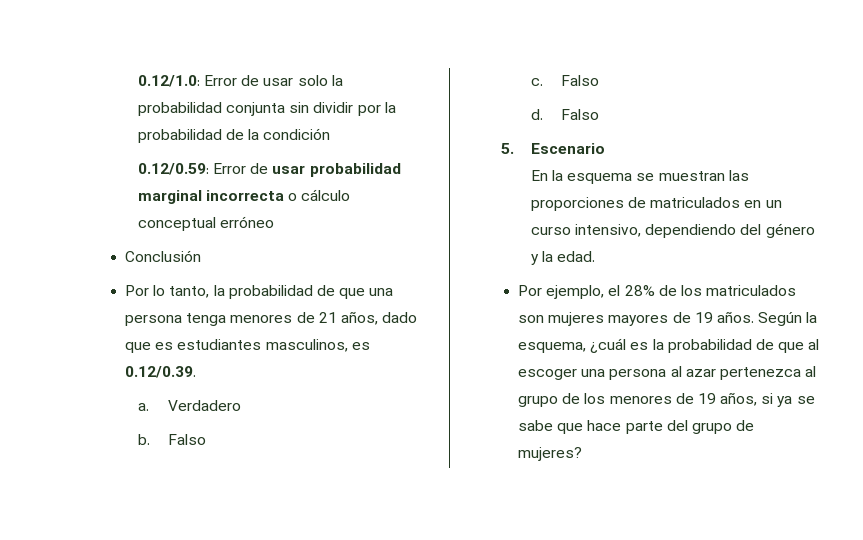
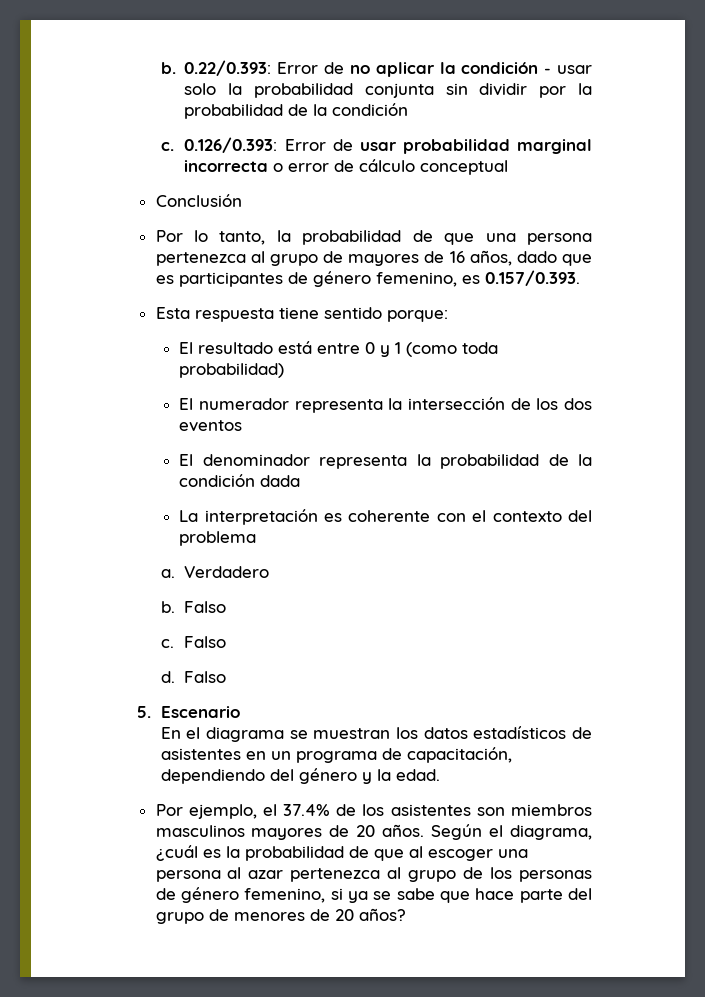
[137,75,260,87] 0.12/1.0: Error de -> [160,60,552,77] b. 0.22/0.393: Error de no aplicar la condición -
[137,163,209,175] 0.12/0.59: -> [160,137,278,153] c. 0.126/0.393:
(298, 197) none -> [288,160,355,172] error de
[220,216,275,228] erróneo -> (509, 167) none
[186,311,418,326] [124,339,370,353] [124,366,196,378] tenga menores de 21 años, dado que es estudiantes masculinos, es 0.12/0.39. -> [155,250,593,266] [155,270,580,287] [155,307,448,322] [179,341,499,357] [179,363,285,378] [179,397,592,413] [179,420,243,432] [179,454,592,469] [179,474,301,487] [179,509,592,525] [179,531,257,546] pertenezca al grupo de mayores de 16 años, dado que es participantes de género femenino, es 0.157/0.393. // Esta respuesta tiene sentido porque: // El resultado está entre 0 y 1 (como toda probabilidad) // El numerador representa la intersección de los dos eventos // El denominador representa la probabilidad de la condición dada // La interpretación es coherente con el contexto del problema
[552,170,749,184] [530,197,782,211] [530,224,642,237] la esquema se muestran las proporciones de matriculados en un curso intensivo, -> [186,726,592,742] [160,747,512,763] el diagrama se muestran los datos estadísticos de asistentes en un programa de capacitación,
[624,285,797,296] [517,312,713,326] 28% de los matriculados son mujeres mayores de 19 -> [283,804,593,816] [155,825,376,840] 37.4% de los asistentes son miembros masculinos mayores de 20
[806,312,818,323] [517,342,586,353] la esquema, -> [489,825,592,840] el diagrama,
[609,392,758,406] menores de 19 años, -> [519,870,593,882] [155,887,326,903] personas de género femenino,
[517,447,582,461] mujeres? -> [233,908,406,921] menores de 20 años?

